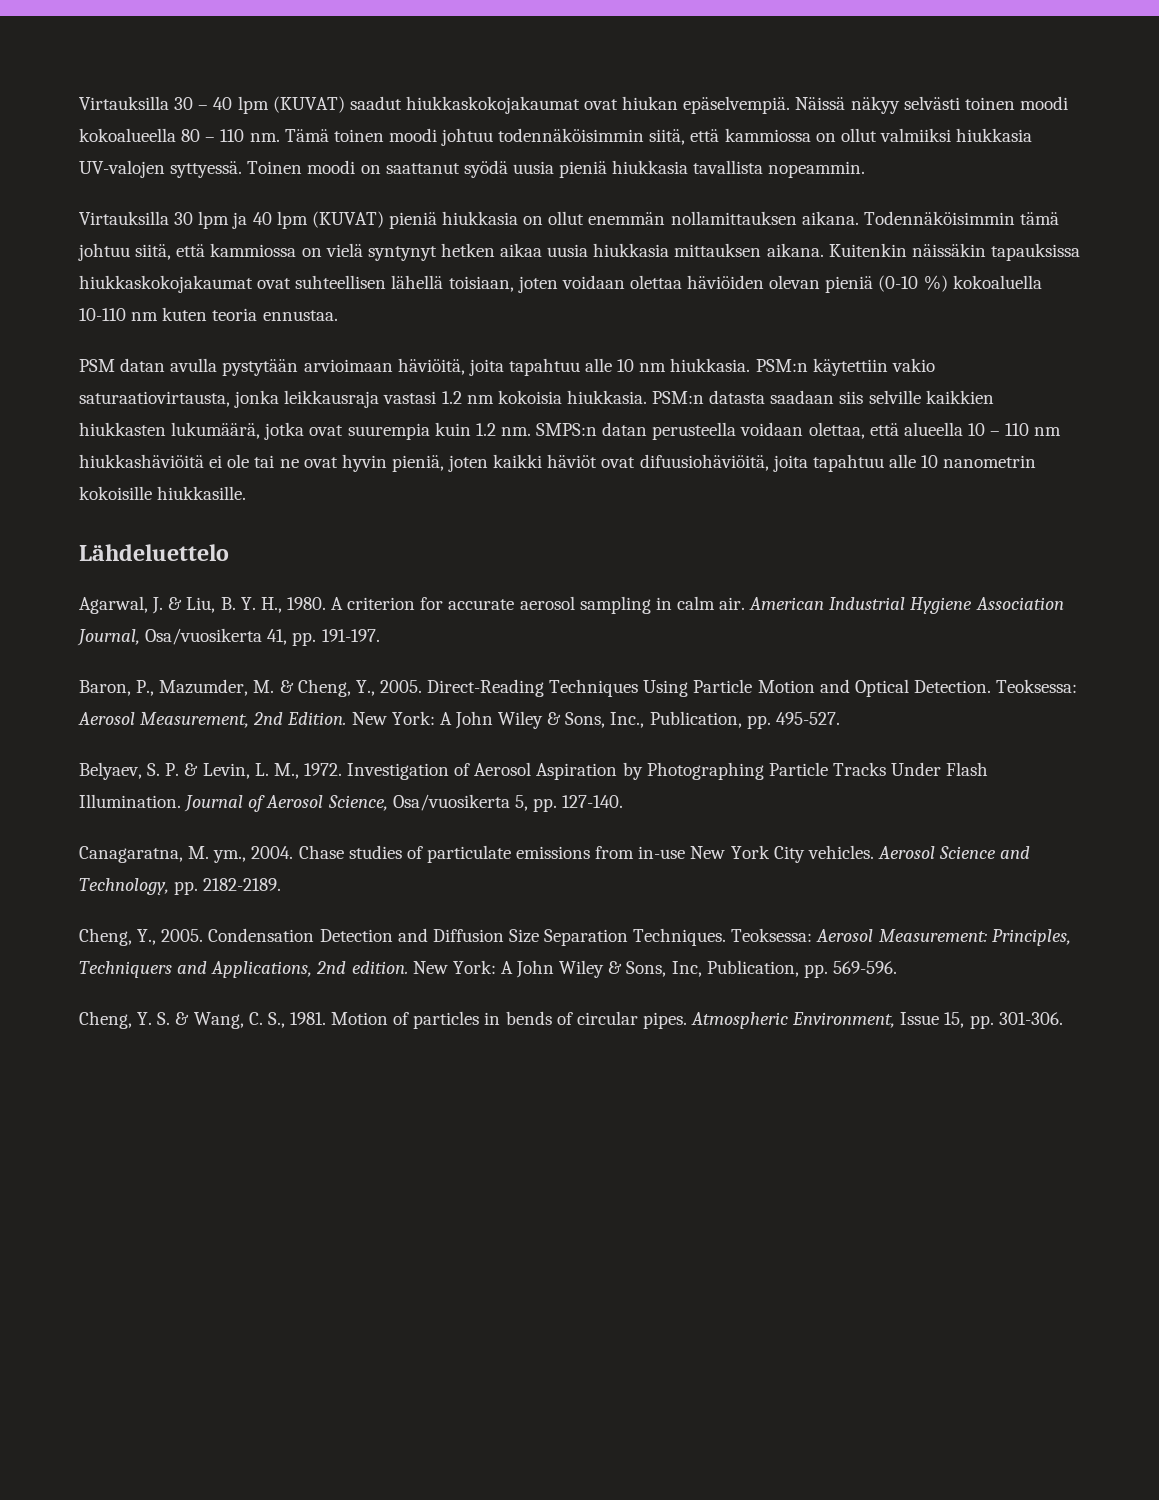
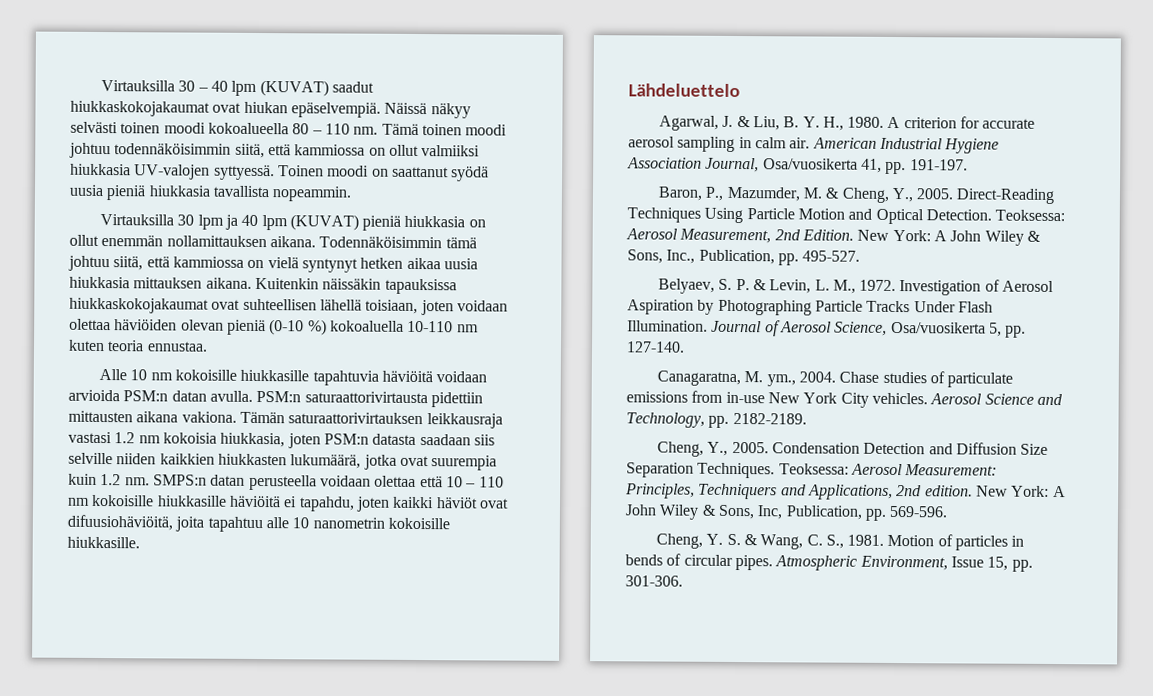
[79,358,935,376] [79,390,280,408] PSM datan avulla pystytään arvioimaan häviöitä, joita tapahtuu alle 10 nm hiukkasia. PSM:n käytettiin vakio saturaatiovirtausta, jonka -> [98,368,488,386] [68,389,483,408] [68,410,424,425] Alle 10 nm kokoisille hiukkasille tapahtuvia häviöitä voidaan arvioida PSM:n datan avulla. PSM:n saturaattorivirtausta pidettiin mittausten aikana vakiona. Tämän saturaattorivirtauksen
[566,390,647,404] hiukkasia. -> [220,432,321,449] hiukkasia, joten
(921, 397) none -> [116,453,157,465] niiden
[808,422,963,439] olettaa, että alueella -> [374,475,443,488] olettaa että
[79,454,444,472] hiukkashäviöitä ei ole tai ne ovat hyvin pieniä, -> [91,494,355,512] kokoisille hiukkasille häviöitä ei tapahdu,

